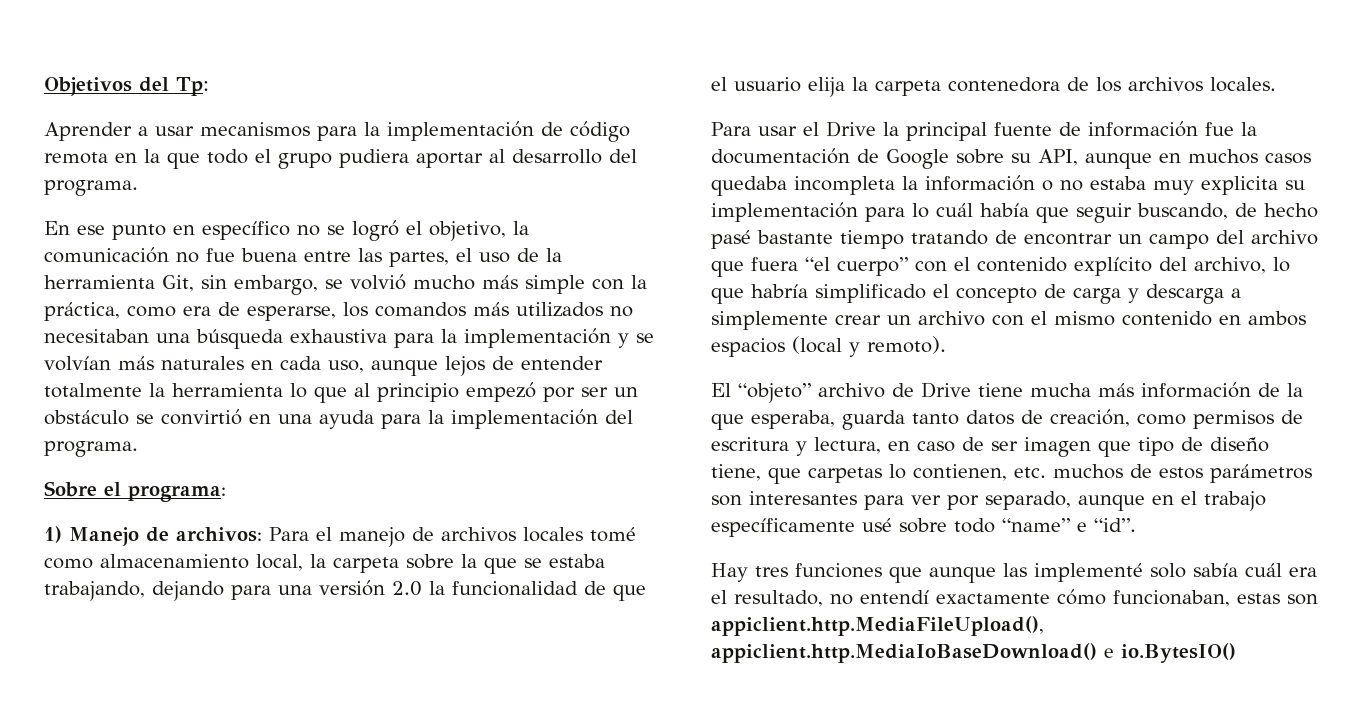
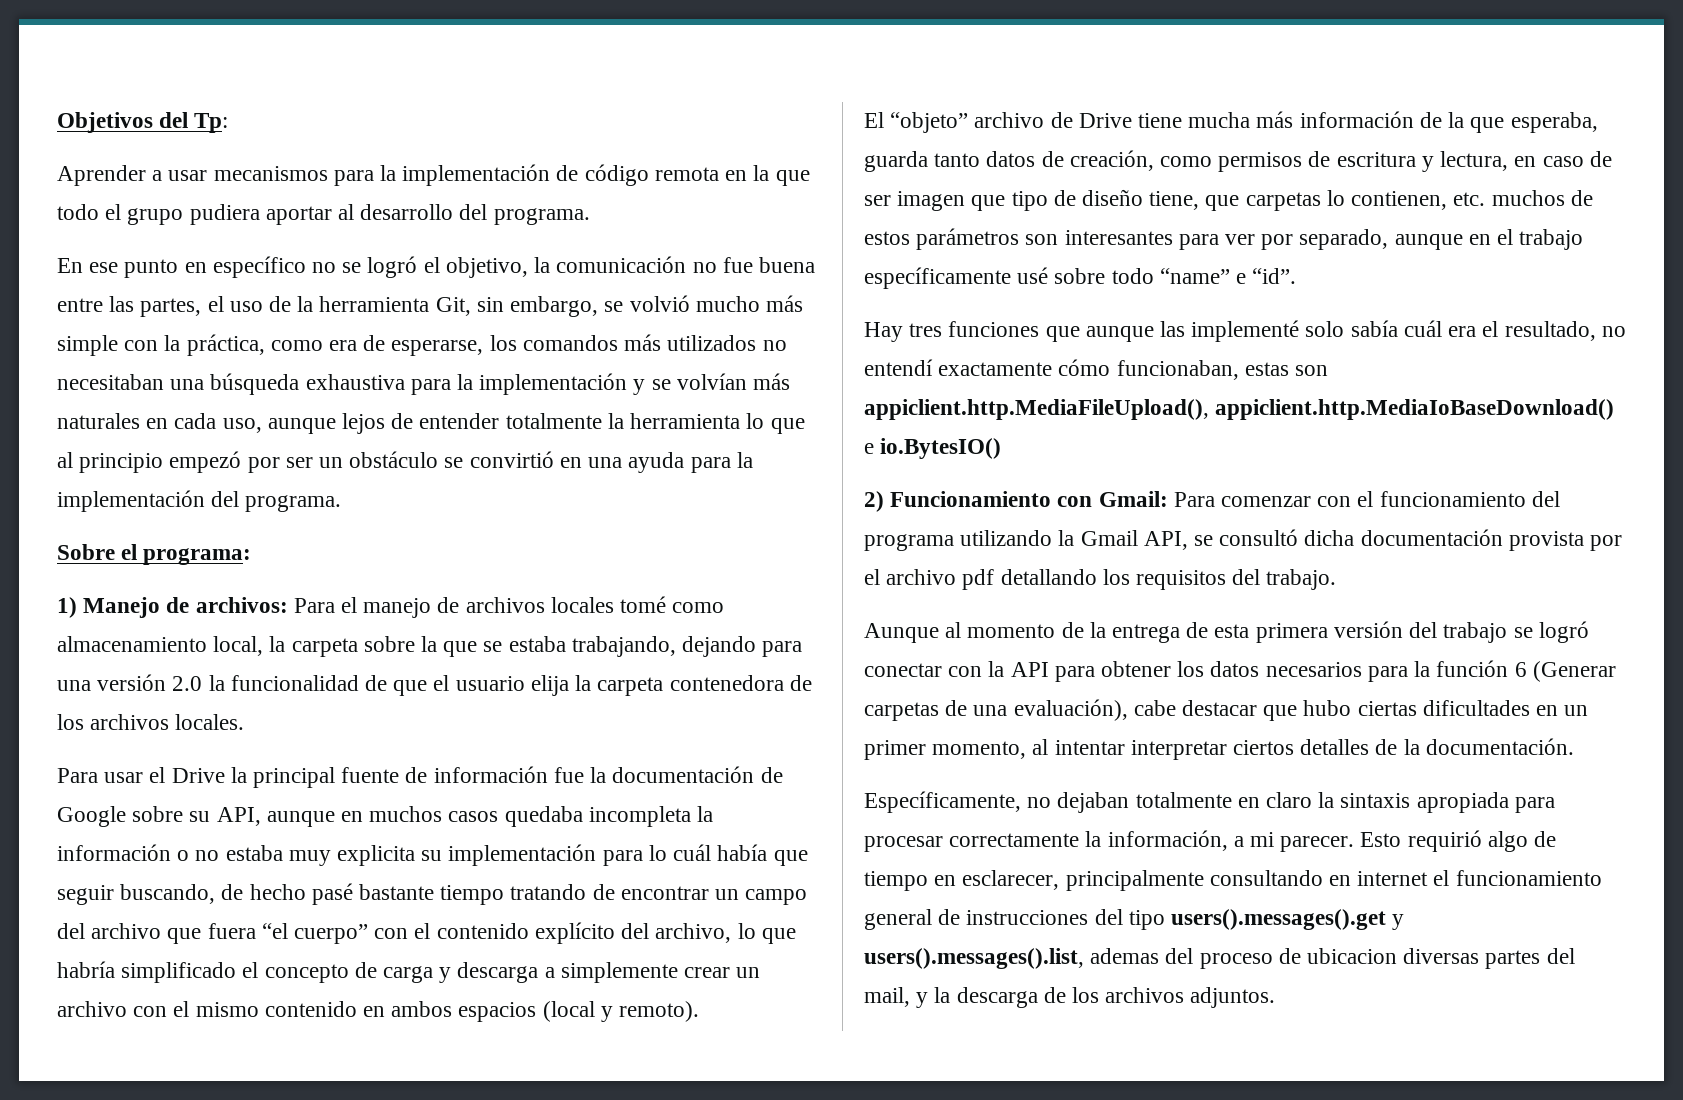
(1236, 653) none -> [864,491,1560,512] [864,529,1623,551] [864,569,1337,590] [864,621,1589,643] [864,660,1616,682] [864,699,1589,721] [864,738,1574,760] [864,791,1555,813] [864,830,1557,852] [864,870,1602,891] [864,909,1405,930] [864,948,1575,969] [864,987,1276,1008] // 2) Funcionamiento con Gmail: Para comenzar con el funcionamiento del programa utilizando la Gmail API, se consultó dicha documentación provista por el archivo pdf detallando los requisitos del trabajo. // Aunque al momento de la entrega de esta primera versión del trabajo se logró conectar con la API para obtener los datos necesarios para la función 6 (Generar carpetas de una evaluación), cabe destacar que hubo ciertas dificultades en un primer momento, al intentar interpretar ciertos detalles de la documentación. // Específicamente, no dejaban totalmente en claro la sintaxis apropiada para procesar correctamente la información, a mi parecer. Esto requirió algo de tiempo en esclarecer, principalmente consultando en internet el funcionamiento general de instrucciones del tipo users().messages().get y users().messages().list, ademas del proceso de ubicacion diversas partes del mail, y la descarga de los archivos adjuntos.

